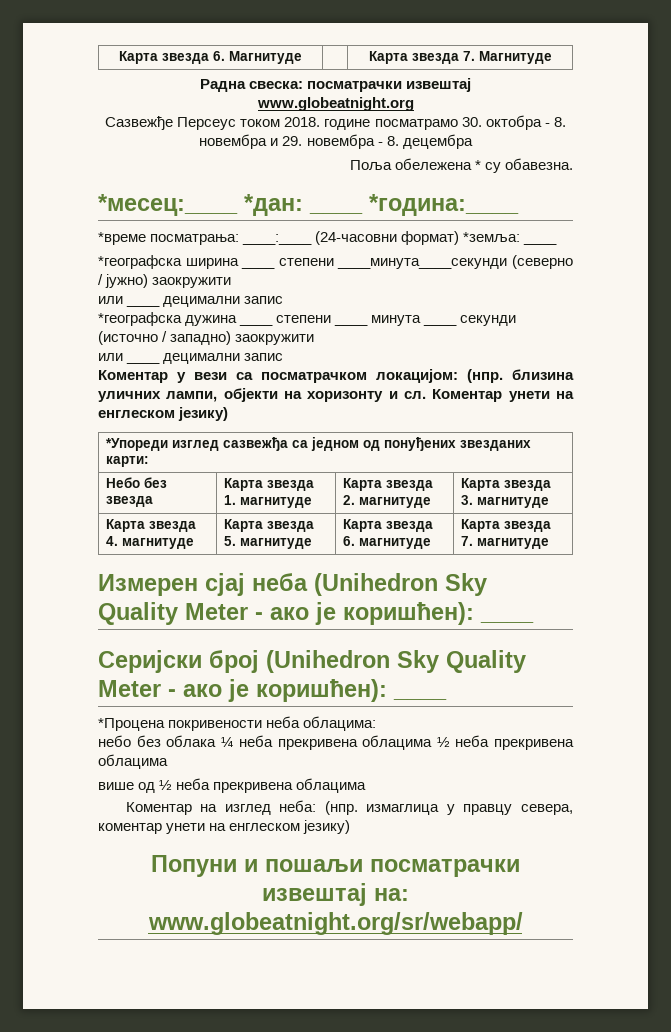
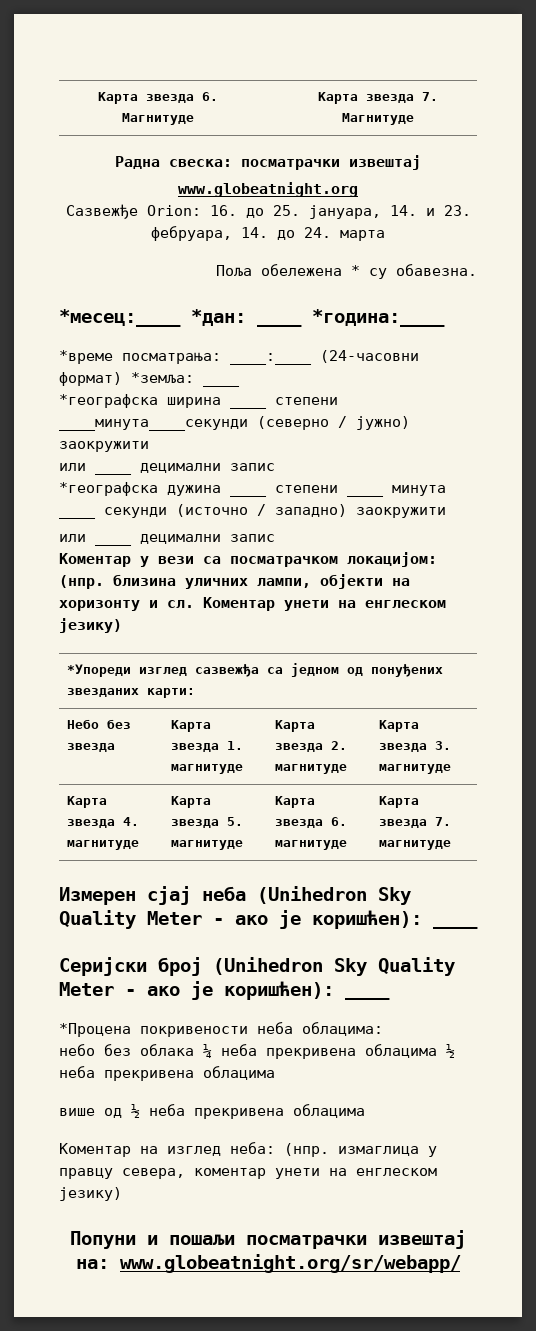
[177,115,566,130] [199,134,473,149] Персеус током 2018. године посматрамо 30. октобра - 8. новембра и 29. новембра - 8. децембра -> [146,205,471,219] [151,226,385,241] Orion: 16. до 25. јануара, 14. и 23. фебруара, 14. до 24. марта

